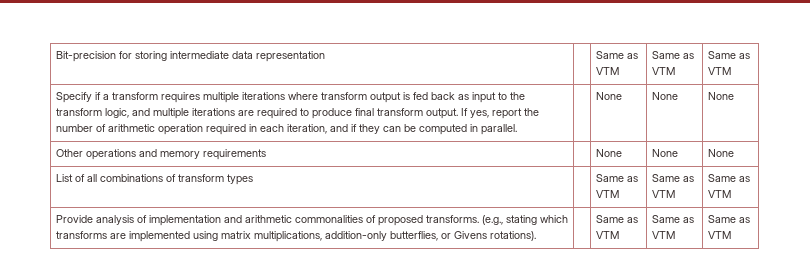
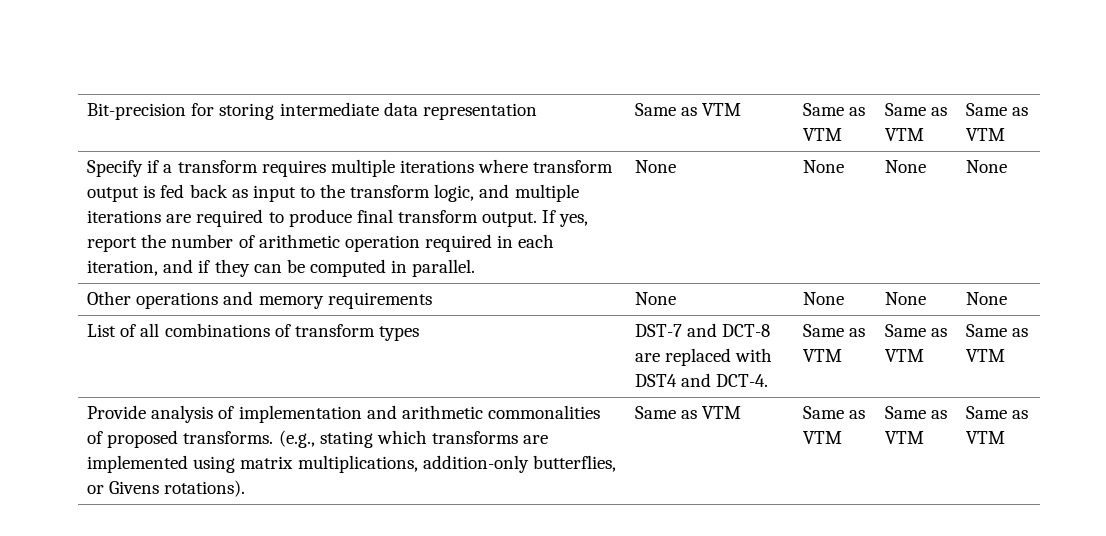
(325, 56) none -> [635,103,742,116] Same as VTM
(517, 129) | -> [635,160,677,173] | None
(266, 154) | -> [635,292,677,305] | None
(253, 179) none -> [635,323,771,337] [635,348,773,366] [635,373,769,387] DST-7 and DCT-8 are replaced with DST4 and DCT-4.
(536, 236) none -> [635,406,742,419] Same as VTM

